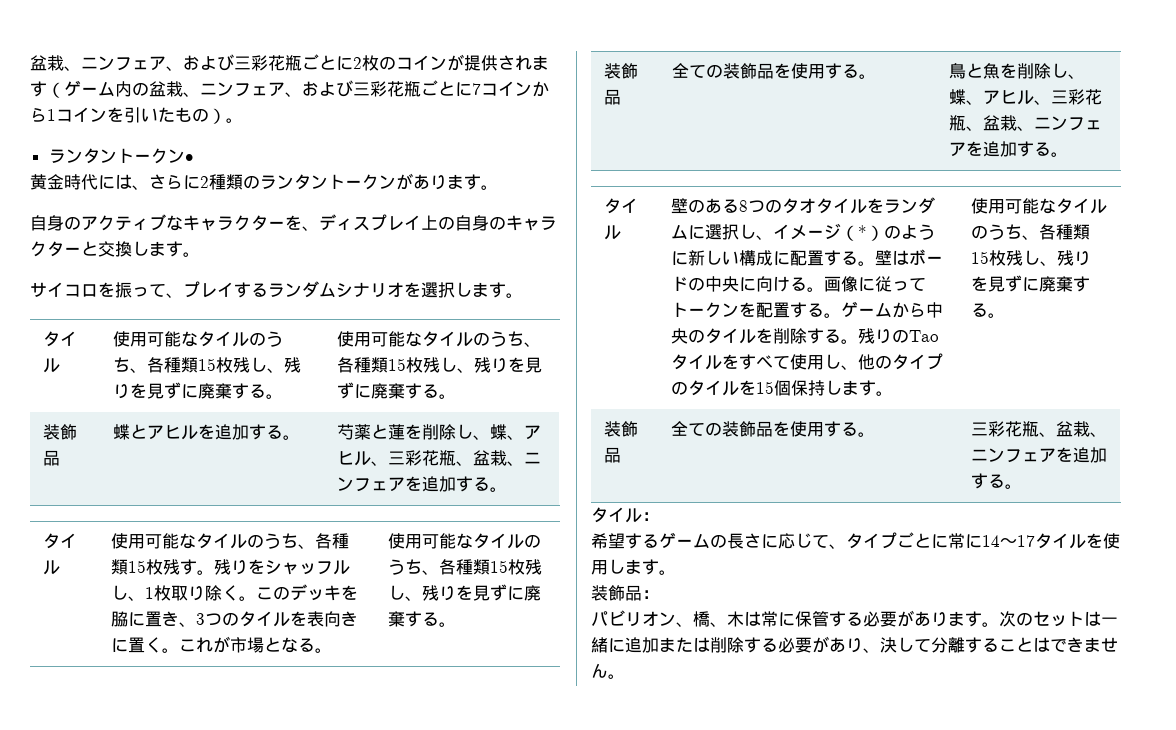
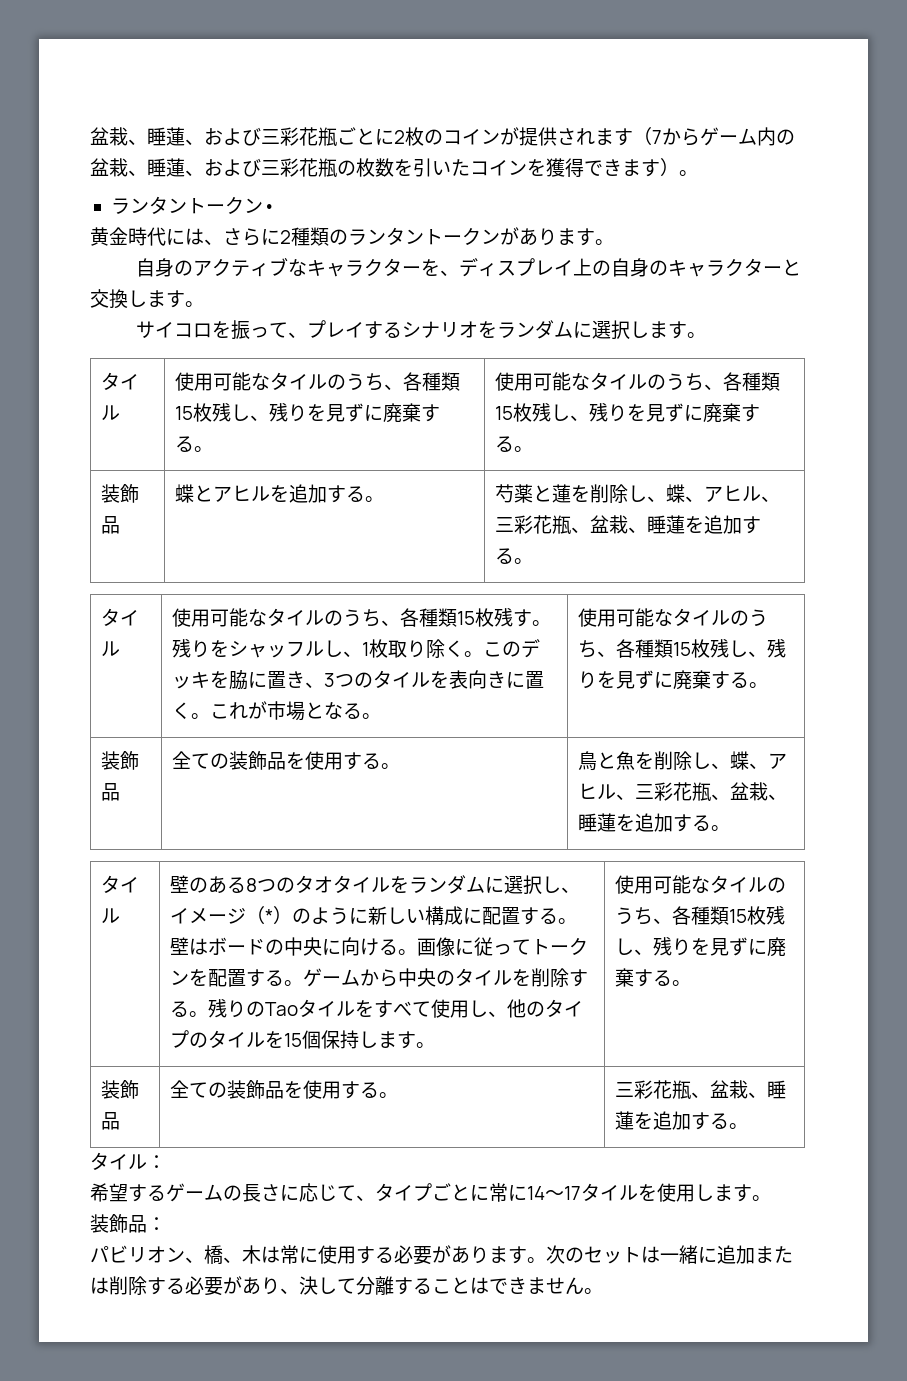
[30,55,166,71] 盆栽、ニンフェア -> [90,127,185,146] 盆栽、睡蓮
(64, 90) none -> [652,128,700,146] 7から
[200,80,549,97] [30,107,209,123] ニンフェア、および三彩花瓶ごとに7コインから1コインを引いたもの -> [147,158,660,177] 睡蓮、および三彩花瓶の枚数を引いたコインを獲得できます
[268,281,336,298] ランダム -> (402, 330) none
(421, 289) none -> [496,320,592,339] ランダムに
[524,452,542,464] [337,477,406,492] ニンフェア -> [647,515,686,534] 睡蓮
[1034,116,1103,131] [949,142,967,157] ニンフェア -> [578,813,617,832] 睡蓮
[971,448,1057,463] ニンフェア -> [767,1080,787,1099] [615,1111,635,1130] 睡蓮
[795,611,829,627] 保管 -> [318,1245,356,1264] 使用

